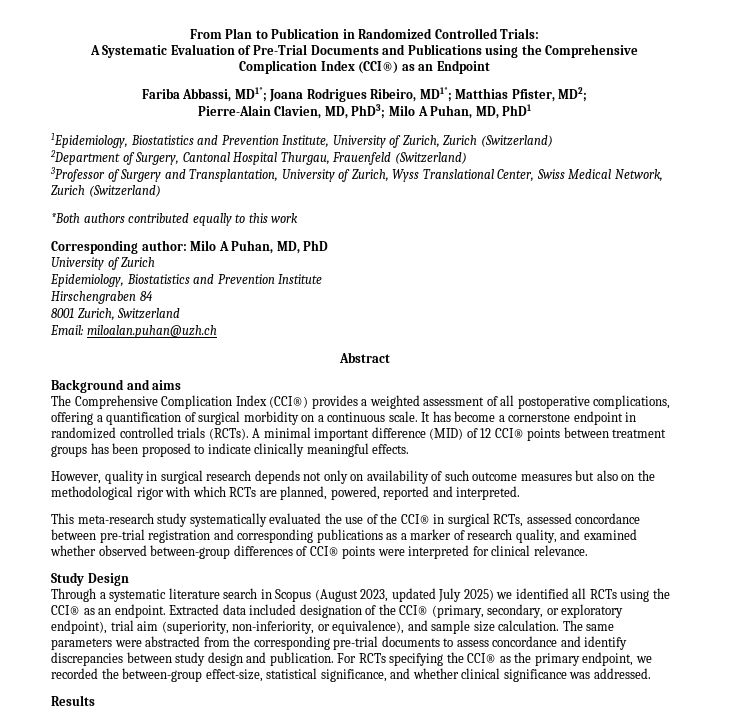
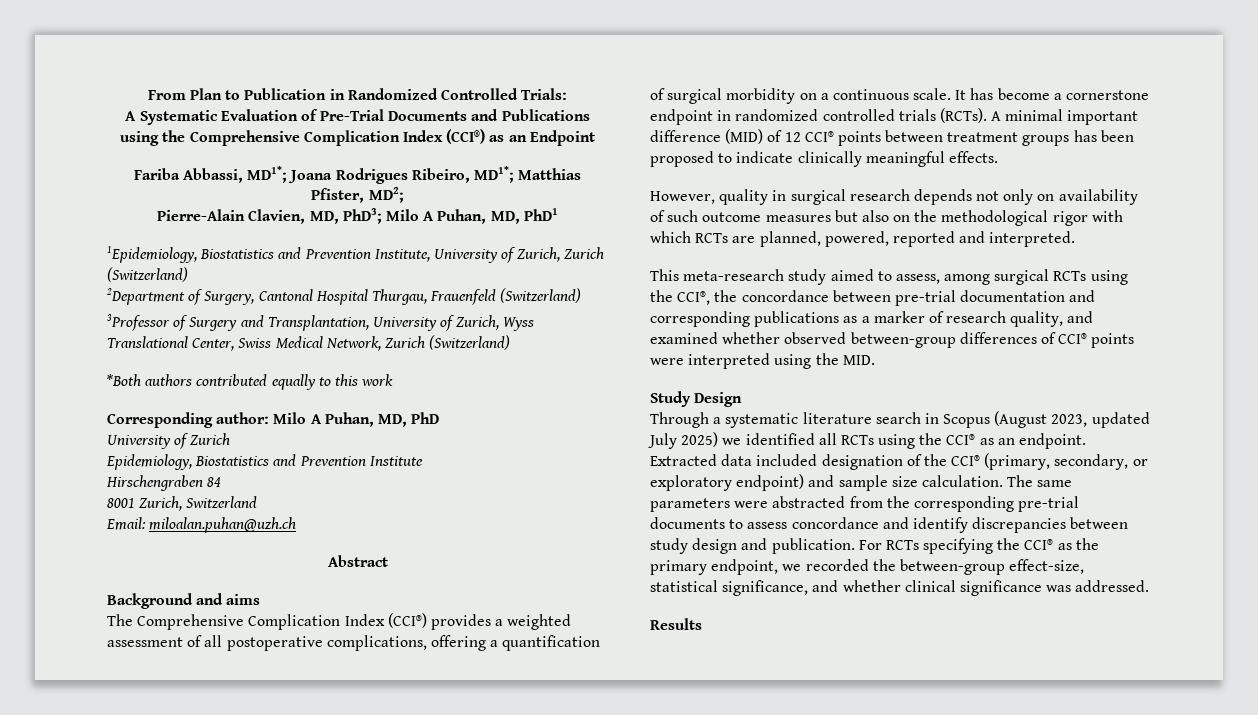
[189,513,572,527] systematically evaluated the use of the CCI® in surgical RCTs, assessed -> [830,269,1128,285] [650,290,738,305] aimed to assess, among surgical RCTs using the CCI®, the
[148,530,211,543] registration -> [960,290,1066,302] documentation
[472,545,588,556] for clinical relevance. -> [774,353,875,369] using the MID.
[51,620,405,634] endpoint), trial aim (superiority, non-inferiority, or equivalence), -> [736,474,805,491] endpoint)

